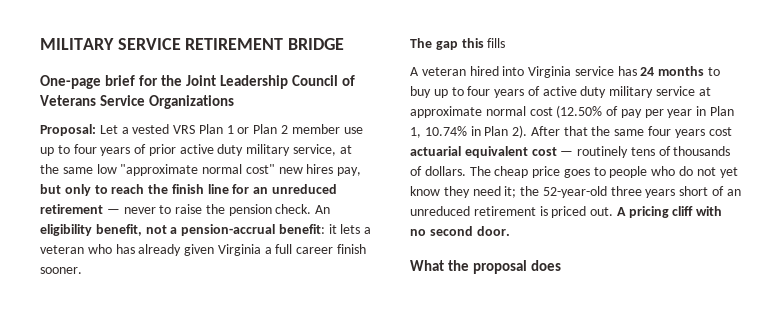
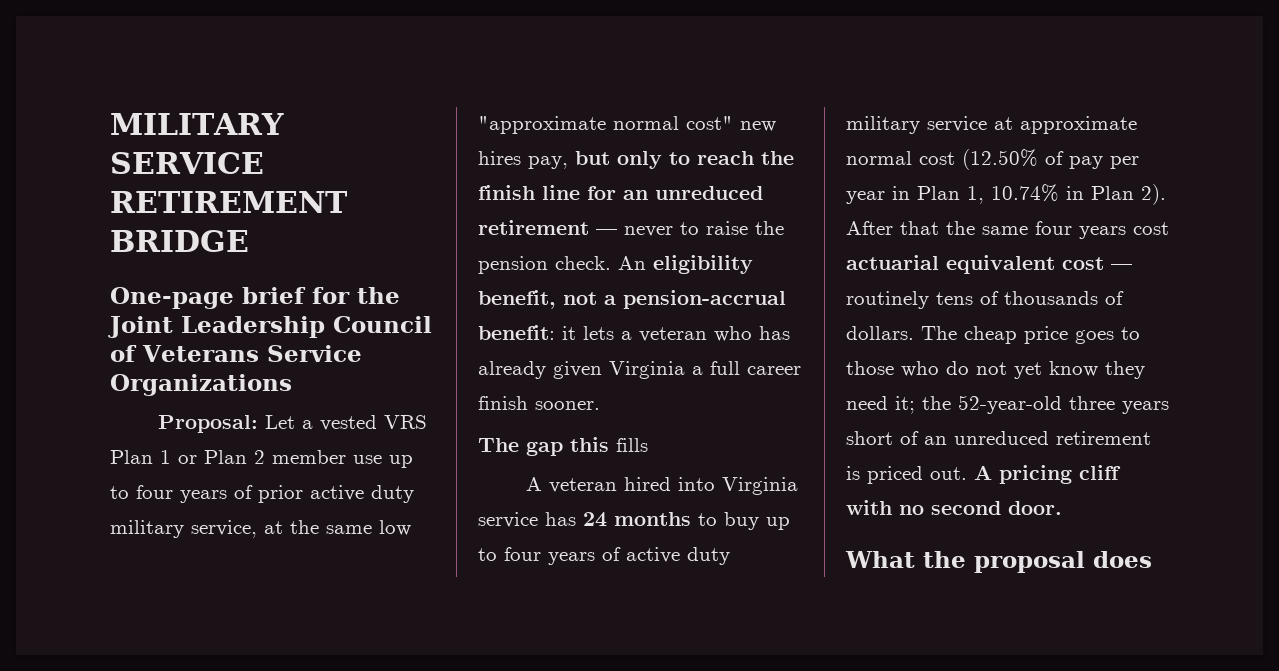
[609,166,648,178] people -> [846,361,894,375] those

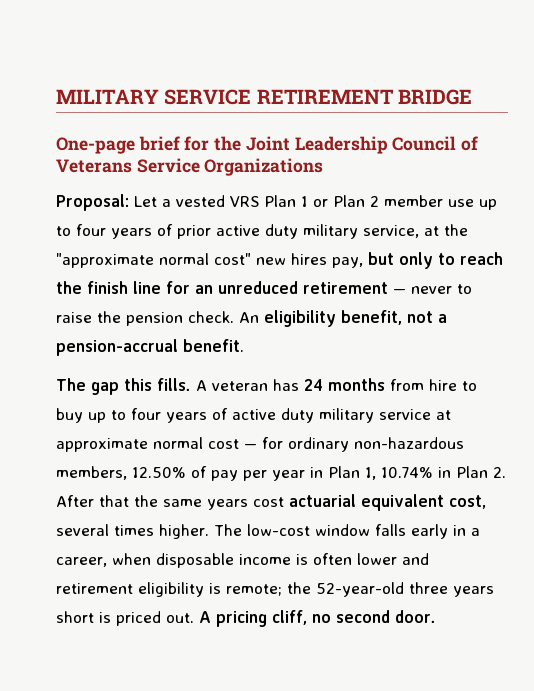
[326,520,411,536] same low -> (468, 230) none
[478,325,790,342] [478,361,801,379] [478,396,600,410] benefit: it lets a veteran who has already given Virginia a full career finish sooner. -> [183,339,244,352] benefit.
[616,438,648,452] fills // -> [157,378,191,391] fills.
[624,477,799,495] [478,512,538,528] hired into Virginia service -> (268, 386) none
(691, 519) none -> [390,379,457,391] from hire
[962,149,1038,170] (12.50% -> [244,437,464,452] [56,466,186,480] — for ordinary non-hazardous members, 12.50%
[1141,184,1166,205] 2). -> [493,467,506,478] 2.
[1035,221,1072,235] four -> (202, 503) none
[1062,257,1132,270] [846,291,1124,309] [846,326,1140,344] [846,361,1145,379] [846,396,915,414] cost — routinely tens of thousands of dollars. The cheap price goes to those who do not yet know they need it; -> [449,495,486,509] [56,524,480,539] [56,553,429,568] [56,582,282,597] cost, several times higher. The low-cost window falls early in a career, when disposable income is often lower and retirement eligibility is remote;
[900,431,1151,445] of an unreduced retirement -> (94, 617) none
[1079,465,1121,480] [846,500,892,515] cliff with -> [272,610,307,625] cliff,
[845,551,1152,573] // What the proposal does -> (436, 616) none

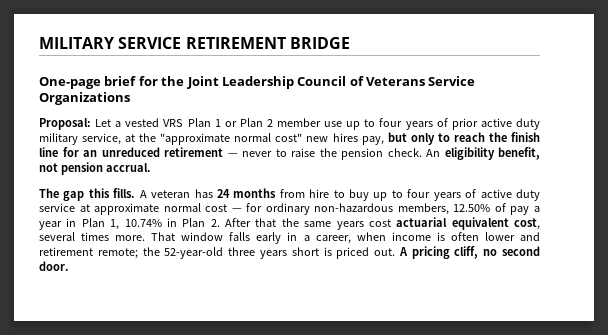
[438,314,447,323] [56,339,244,356] a pension-accrual benefit. -> [60,162,151,175] pension accrual.
[319,408,374,423] military -> (541, 195) none
[243,470,267,481] per -> [534,206,541,212] a
[159,524,310,539] higher. The low-cost -> [115,232,176,241] more. That
[156,553,234,568] disposable -> (386, 236) none
[138,582,221,597] eligibility is -> (93, 251) none

